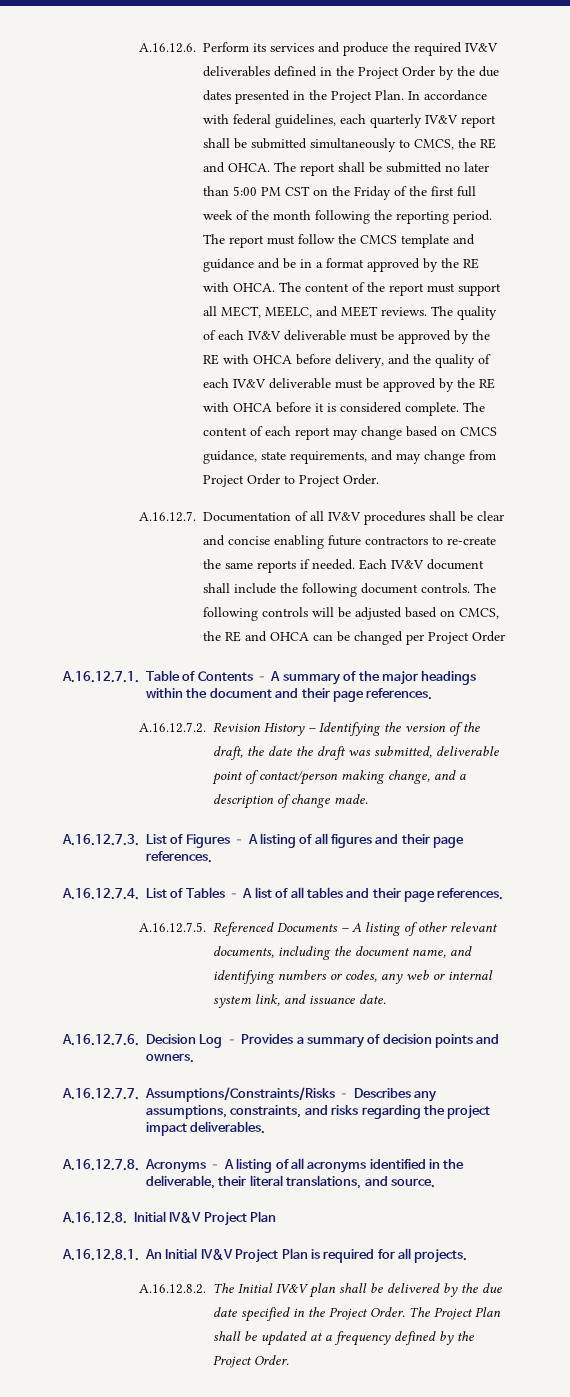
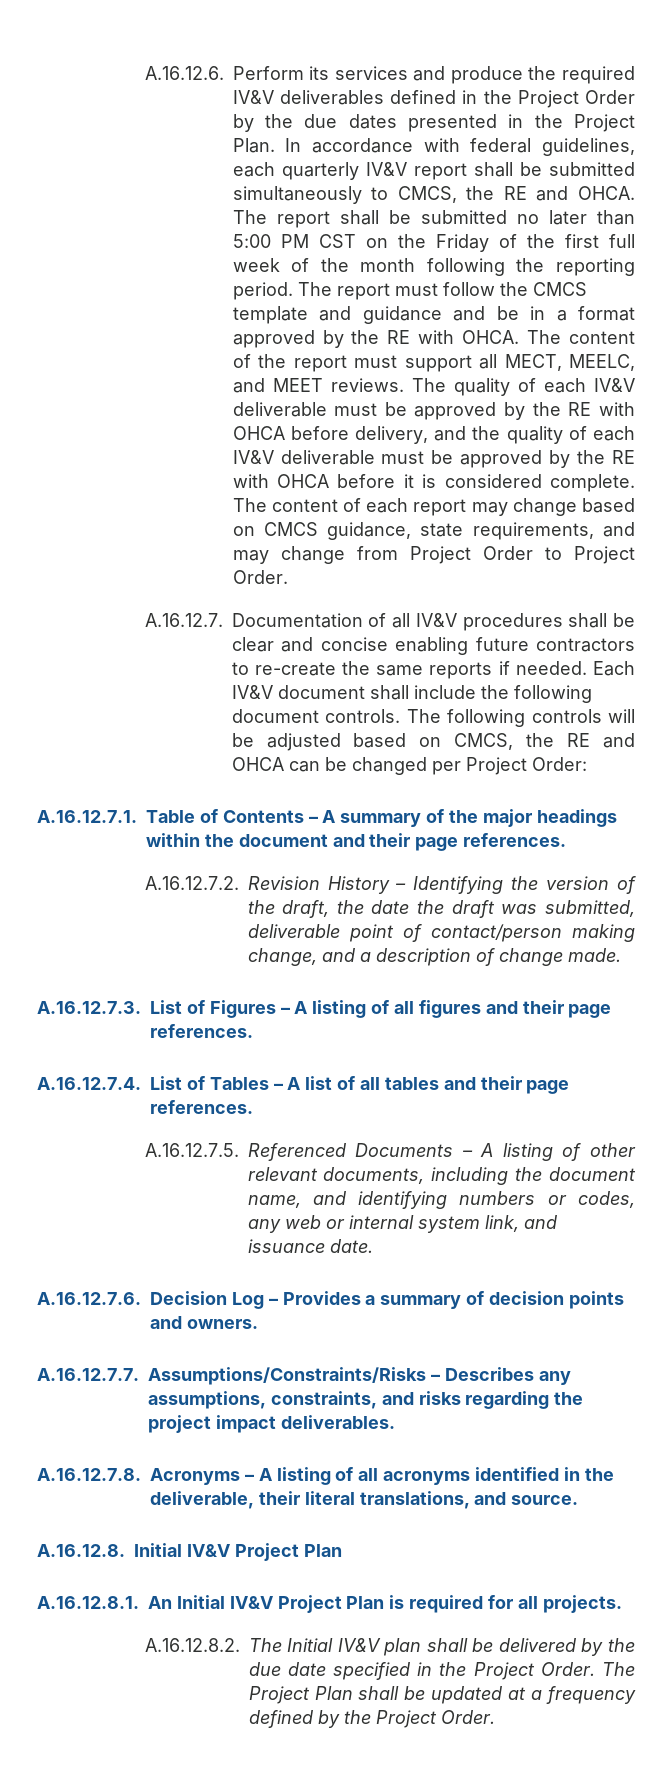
[472,631,506,642] Order -> [531,757,587,771] Order:

